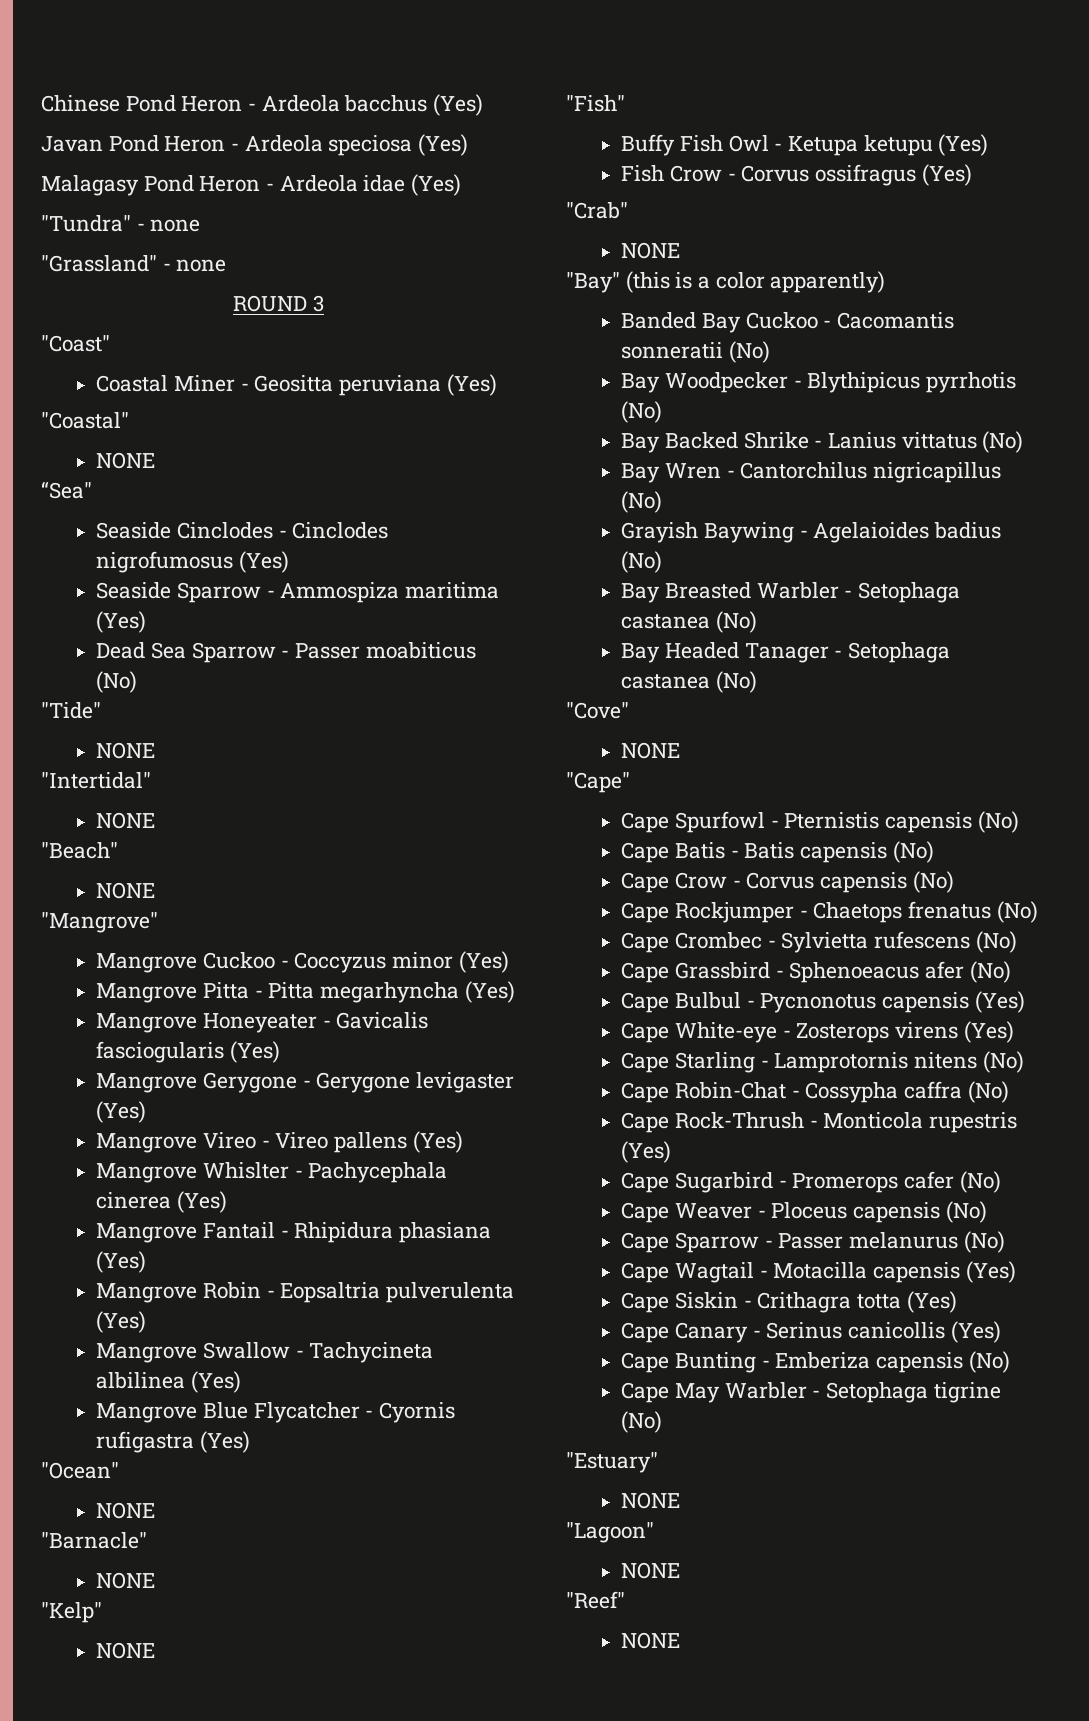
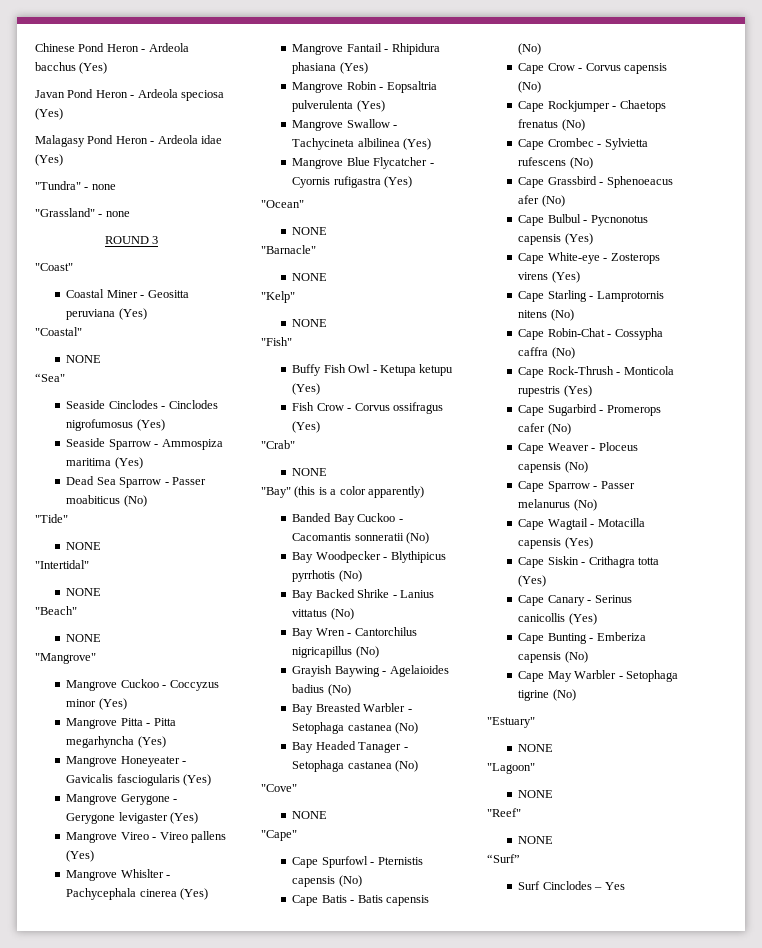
(681, 1640) none -> [487,854,520,863] [518,881,625,890] // “Surf” // Surf Cinclodes – Yes

